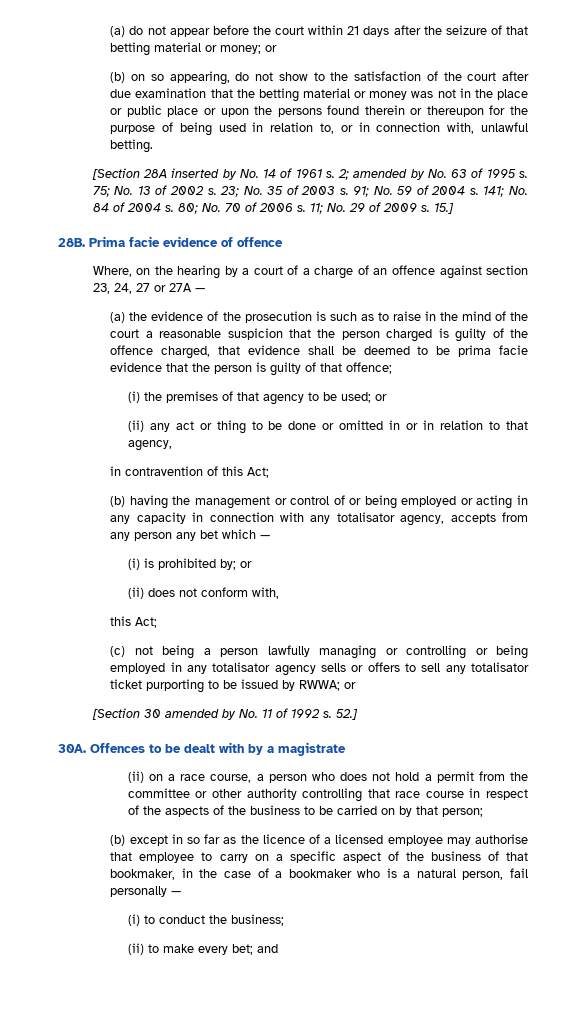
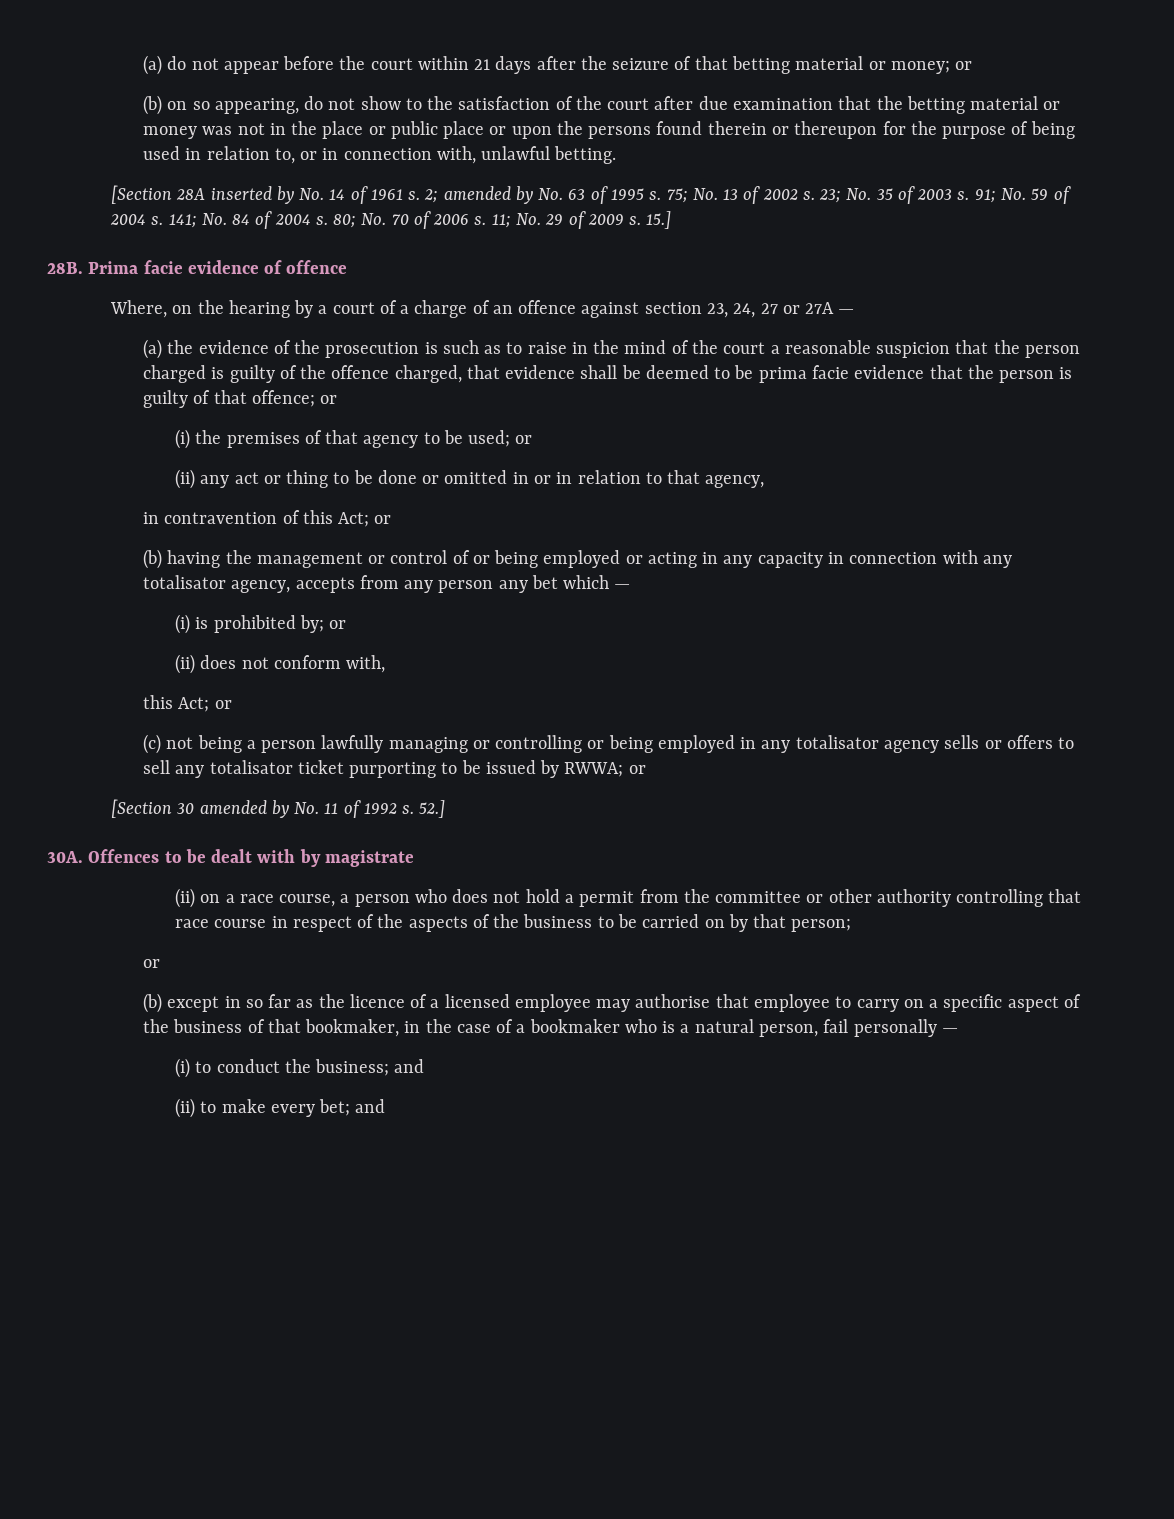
(393, 368) none -> [320,395,338,404] or
(270, 472) none -> [374,515,392,524] or
(158, 622) none -> [214,700,232,709] or
[267,746,274,753] a -> (321, 858) none
(483, 812) none -> [143,959,161,968] // or
(284, 920) none -> [394,1059,425,1073] and

